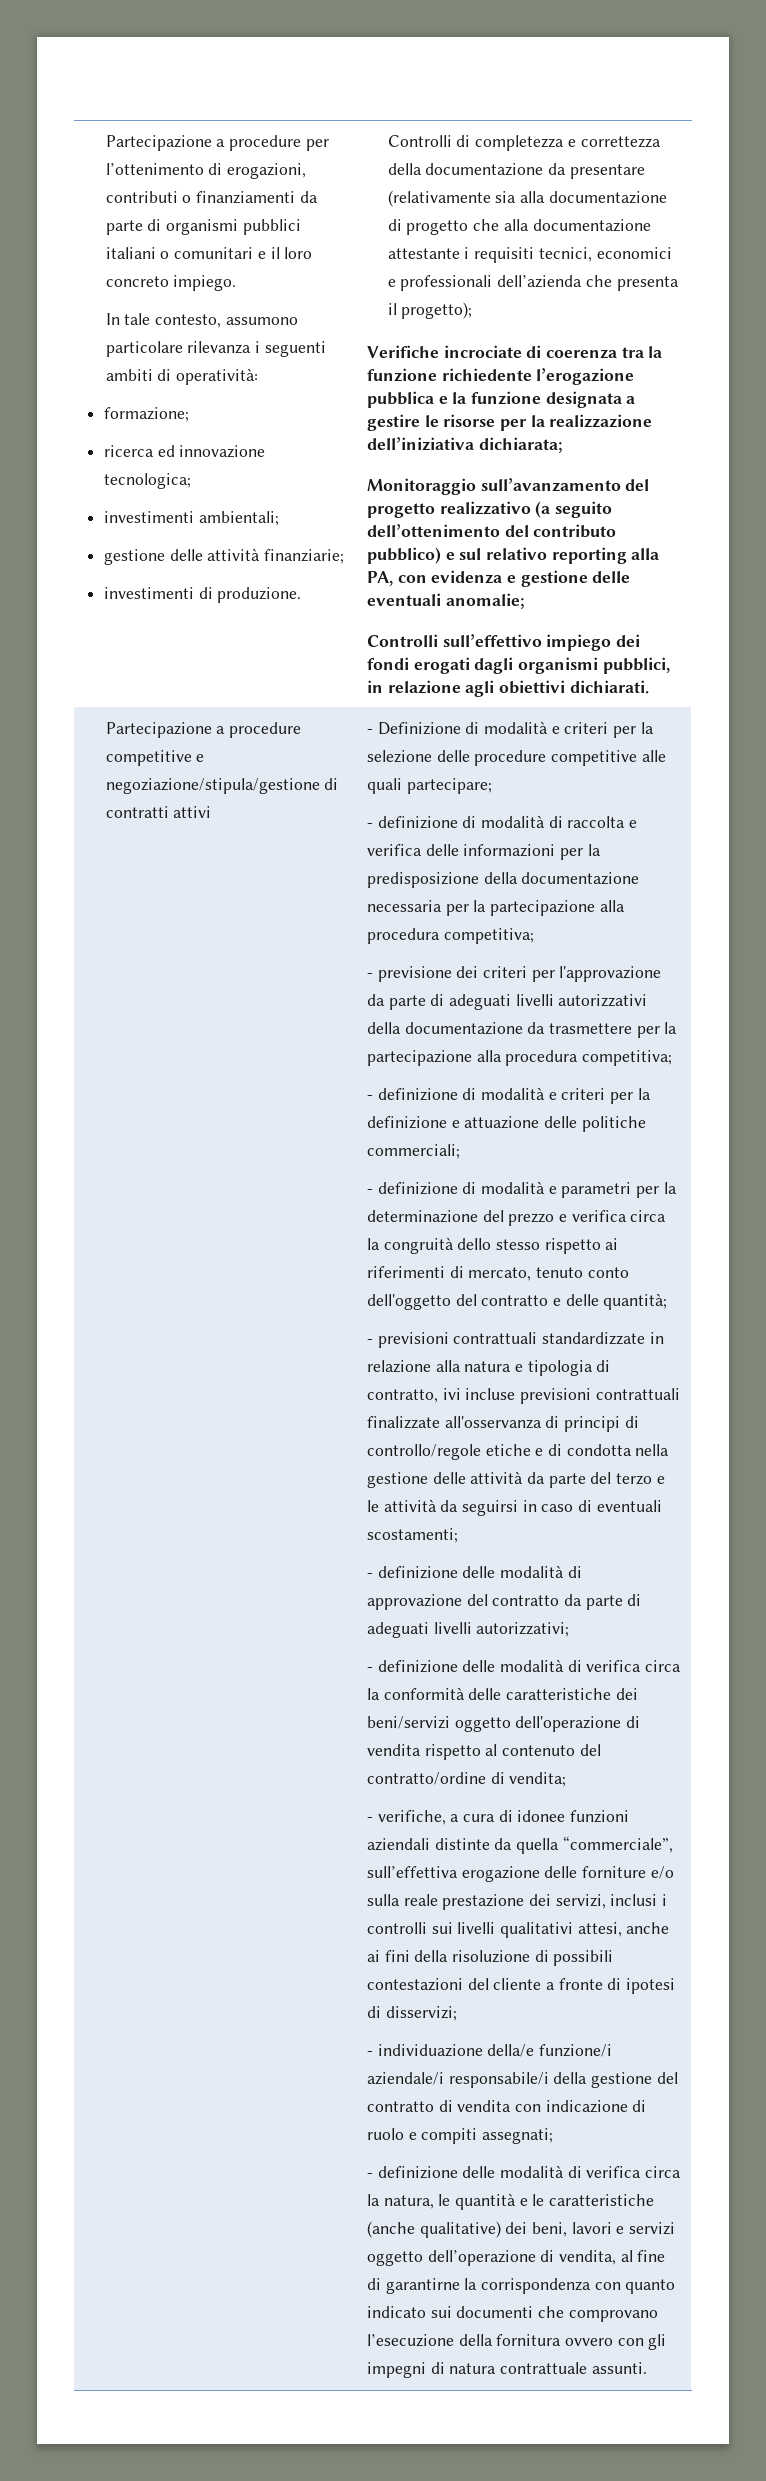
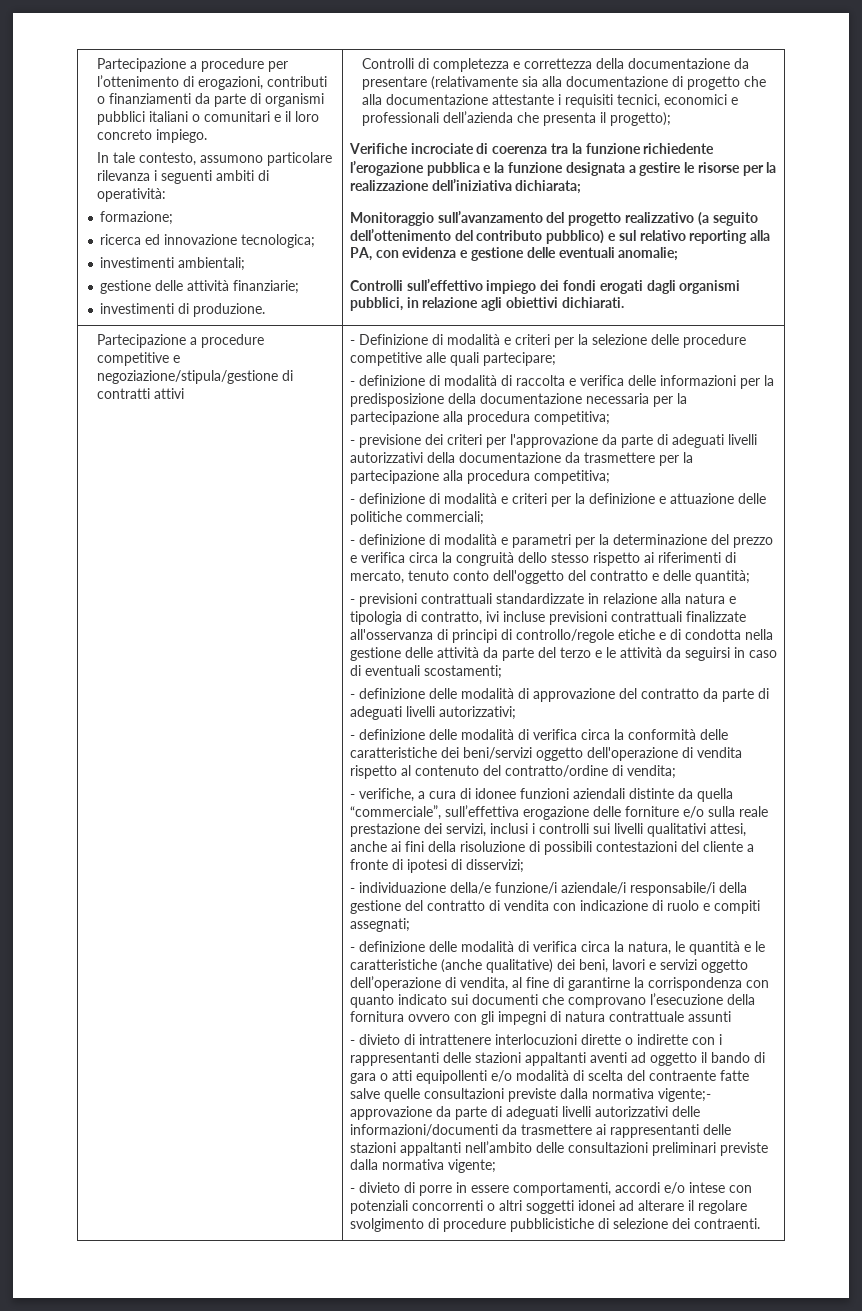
[591,2362,647,2374] assunti. -> [687,1011,731,1022] [349,1034,722,1045] [349,1052,765,1066] [349,1070,749,1084] [349,1088,711,1102] [349,1106,700,1120] [349,1124,731,1138] [349,1141,768,1156] [349,1159,496,1173] [349,1182,752,1196] [349,1200,747,1214] [349,1218,760,1232] assunti // - divieto di intrattenere interlocuzioni dirette o indirette con i rappresentanti delle stazioni appaltanti aventi ad oggetto il bando di gara o atti equipollenti e/o modalità di scelta del contraente fatte salve quelle consultazioni previste dalla normativa vigente;- approvazione da parte di adeguati livelli autorizzativi delle informazioni/documenti da trasmettere ai rappresentanti delle stazioni appaltanti nell’ambito delle consultazioni preliminari previste dalla normativa vigente; // - divieto di porre in essere comportamenti, accordi e/o intese con potenziali concorrenti o altri soggetti idonei ad alterare il regolare svolgimento di procedure pubblicistiche di selezione dei contraenti.

